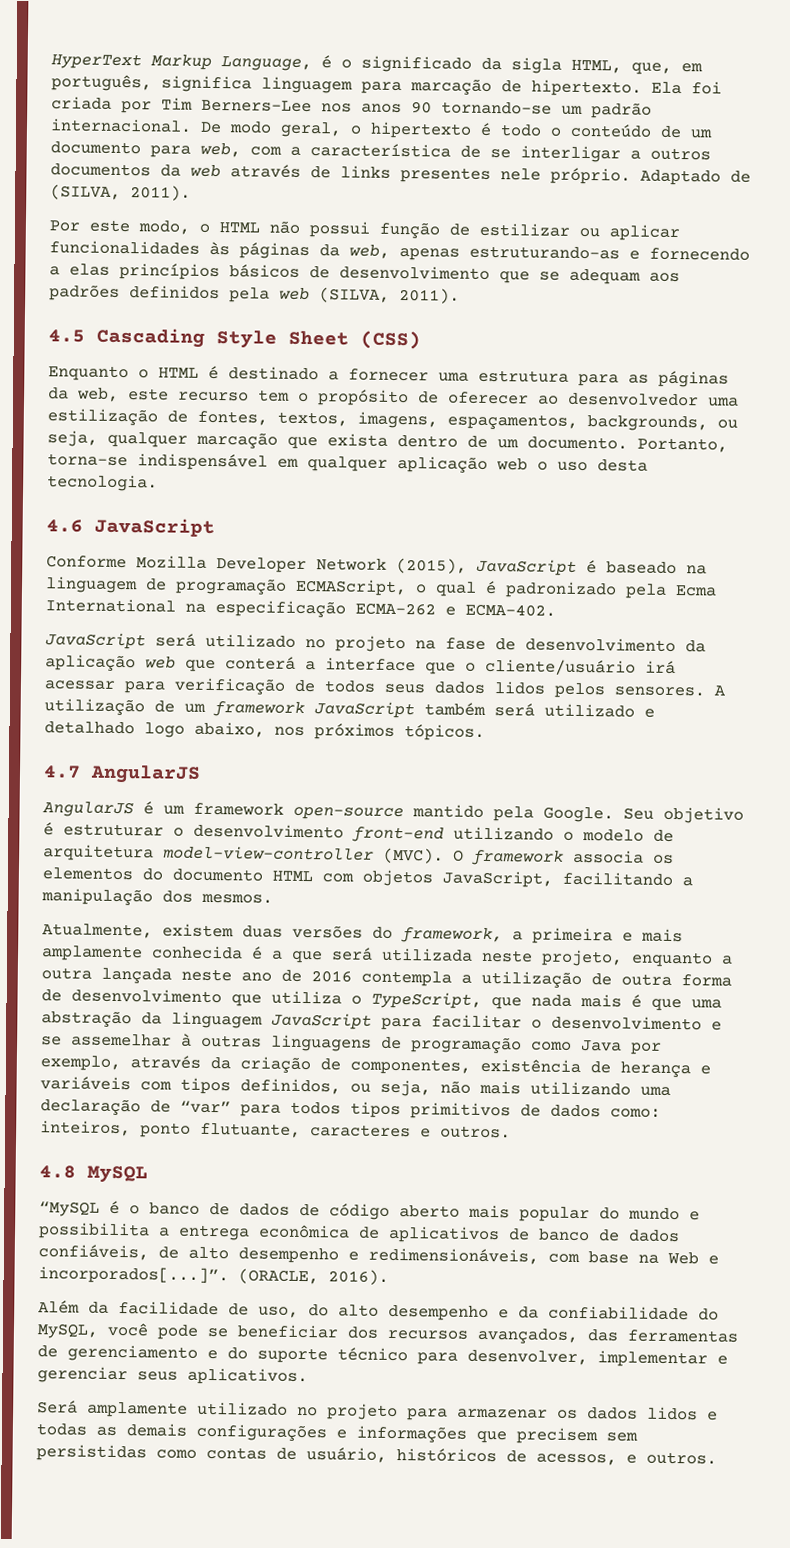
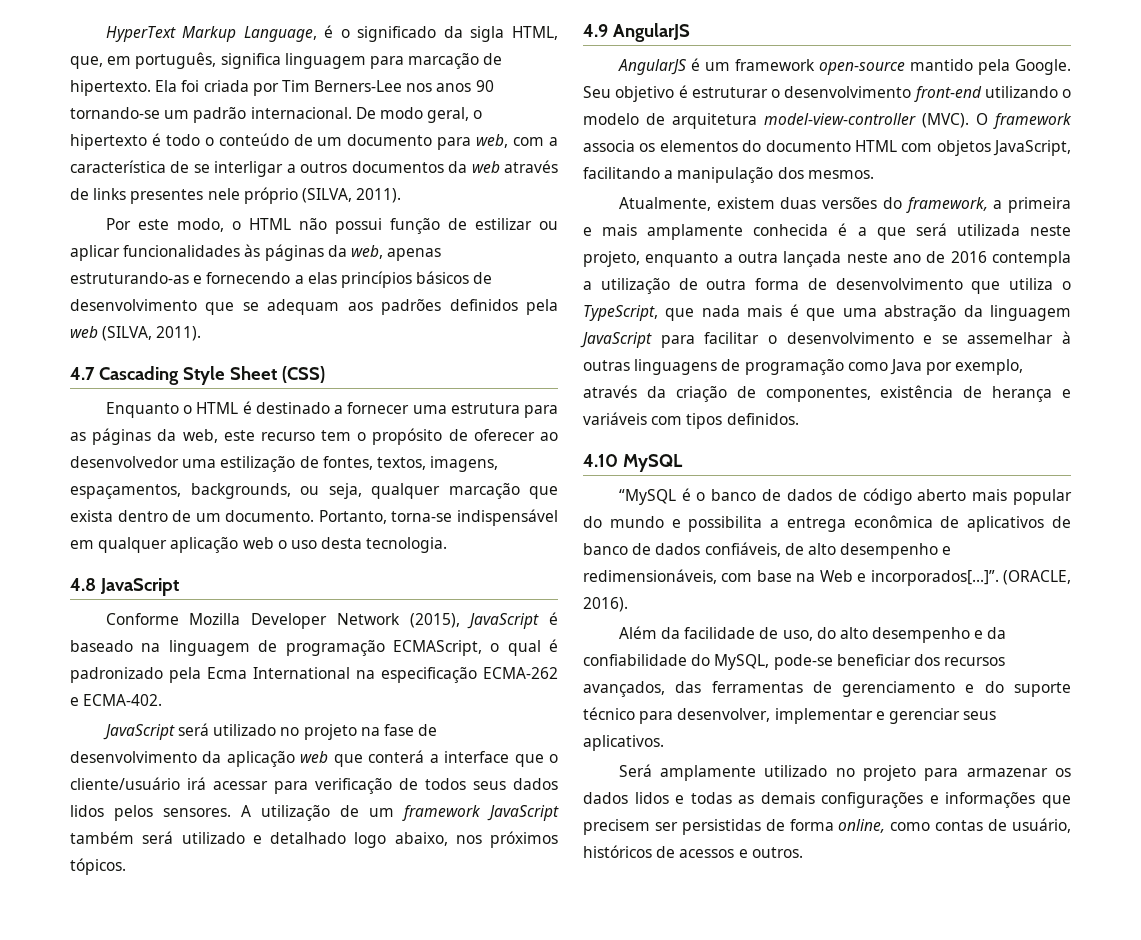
[550,167,751,186] próprio. Adaptado de -> [243,187,298,204] próprio
[48,329,85,343] 4.5 -> [70,367,95,380] 4.7
[46,519,83,533] 4.6 -> [70,578,96,591] 4.8
[43,765,81,779] 4.7 -> [583,24,608,37] 4.9
[240,1078,671,1097] [40,1098,661,1120] [40,1120,511,1139] [39,1165,76,1179] definidos, ou seja, não mais utilizando uma declaração de “var” para todos tipos primitivos de dados como: inteiros, ponto flutuante, caracteres e outros. // 4.8 -> [726,413,799,425] [583,454,618,467] definidos. // 4.10
[107,1322,228,1340] você pode se -> [773,654,833,670] pode-se
[606,1432,638,1442] [36,1444,147,1462] sem persistidas -> [654,819,886,835] ser persistidas de forma online,
[536,1453,617,1466] acessos, -> [679,849,735,858] acessos

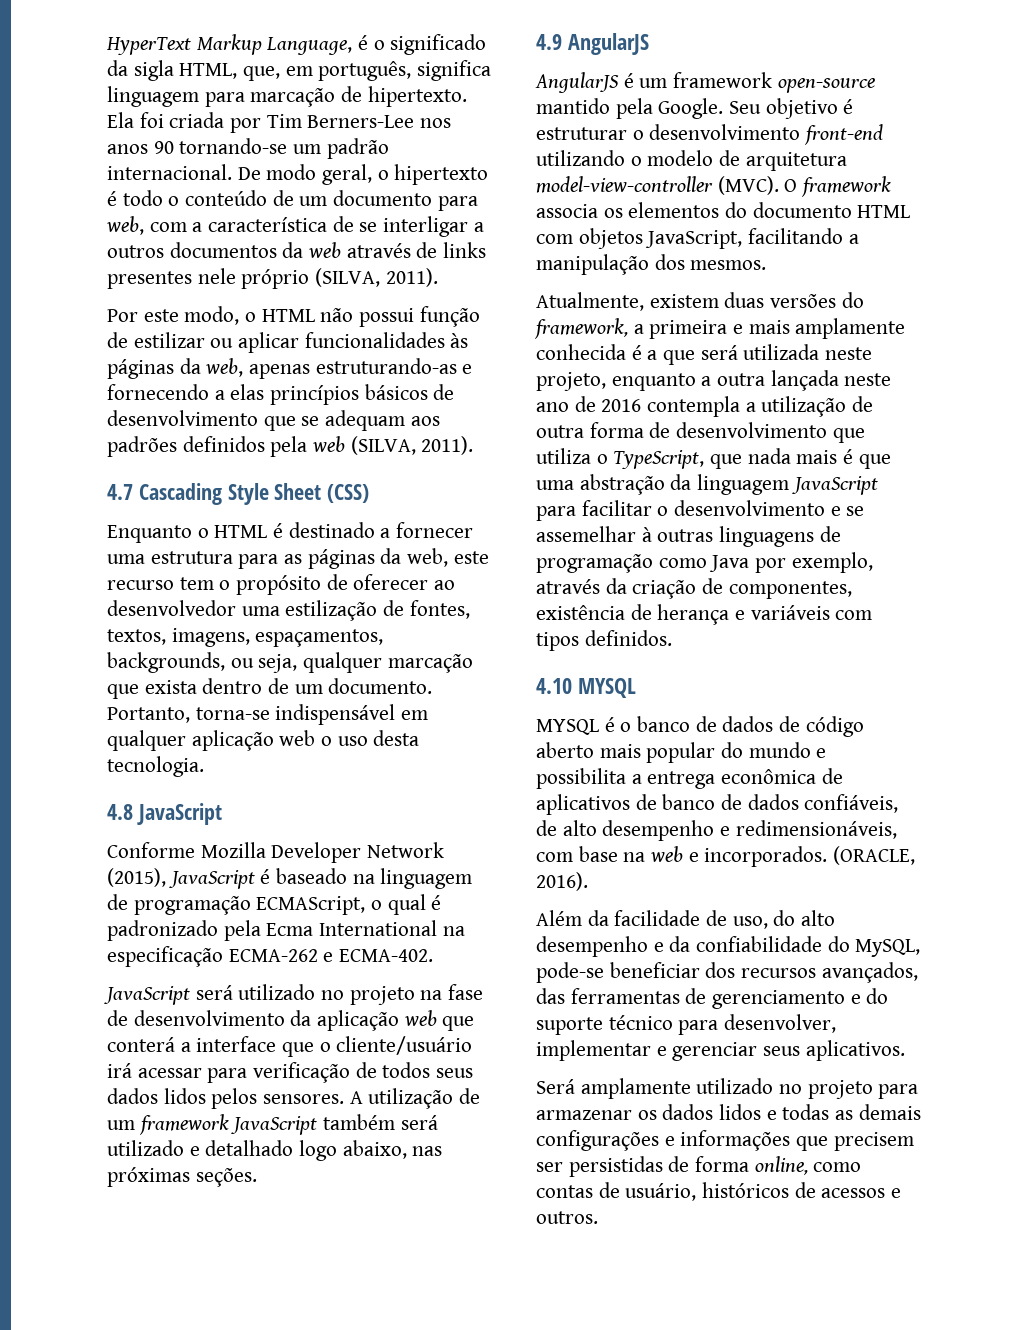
[455,831,558,848] [70,858,126,875] nos próximos tópicos. -> [412,1146,443,1156] [107,1167,257,1187] nas próximas seções.
[622,454,683,472] [618,489,676,505] MySQL // “MySQL -> [577,678,636,698] [536,719,599,735] MYSQL // MYSQL
[819,570,999,586] Web e incorporados[...]”. -> [650,846,828,867] web e incorporados.

